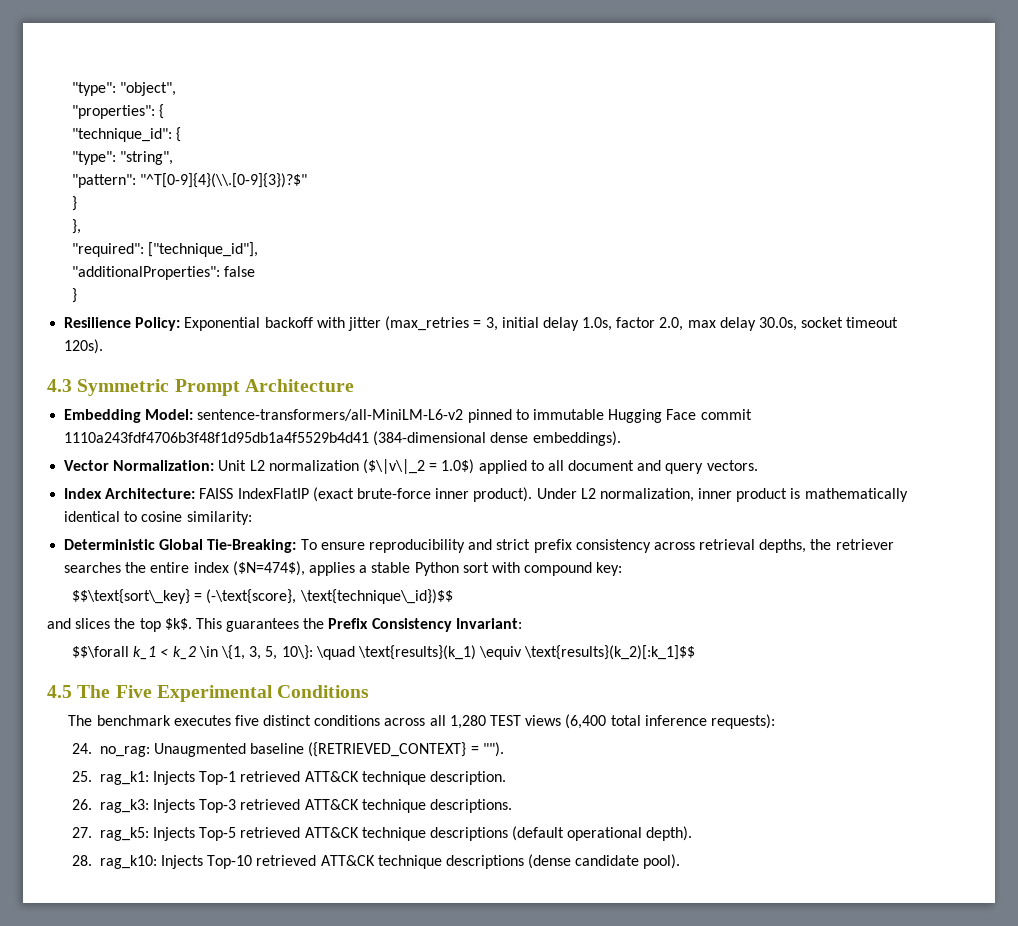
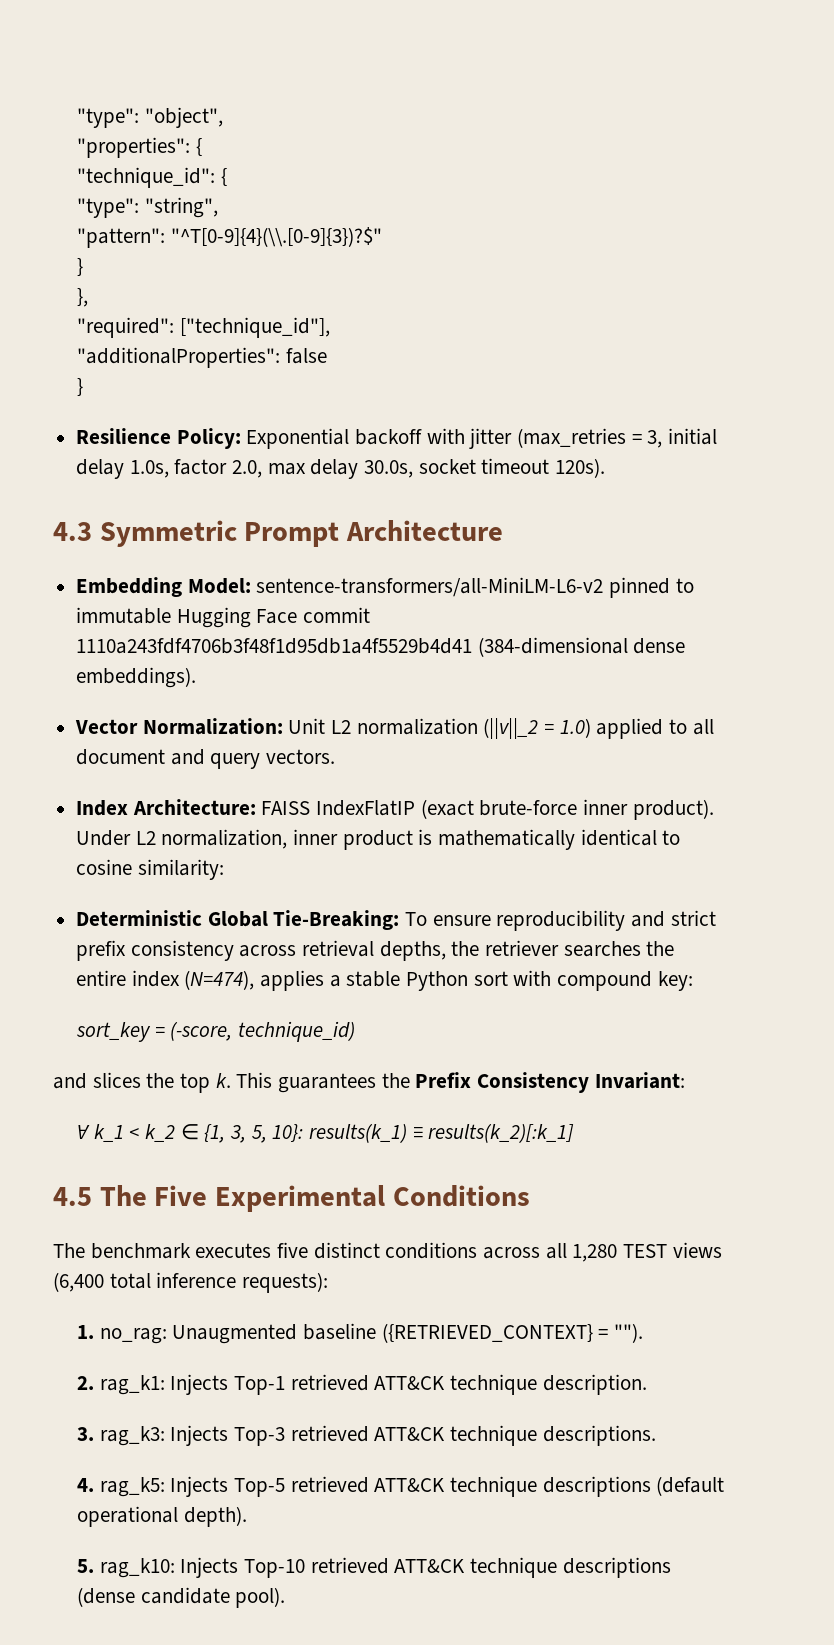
[362,459,475,474] ($\|v\|_2 = 1.0$) -> [483,718,591,739] (||v||_2 = 1.0)
[232,561,305,576] ($N=474$), -> [184,970,255,990] (N=474),
[72,589,453,604] $$\text{sort\_key} = (-\text{score}, \text{technique\_id})$$ -> [75,1021,355,1042] sort_key = (-score, technique_id)
[164,618,192,630] $k$. -> [215,1073,231,1088] k.
[72,646,130,658] $$\forall -> [76,1125,90,1139] ∀
[198,645,696,660] \in \{1, 3, 5, 10\}: \quad \text{results}(k_1) \equiv \text{results}(k_2)[:k_1]$$ -> [180,1123,575,1143] ∈ {1, 3, 5, 10}: results(k_1) ≡ results(k_2)[:k_1]
[72,743,93,754] 24. -> [76,1325,94,1339] 1.
[72,771,93,782] 25. -> [76,1376,94,1390] 2.
[72,799,93,810] 26. -> [76,1427,94,1441] 3.
[72,827,93,838] 27. -> [76,1478,94,1492] 4.
[72,855,93,866] 28. -> [76,1559,94,1573] 5.

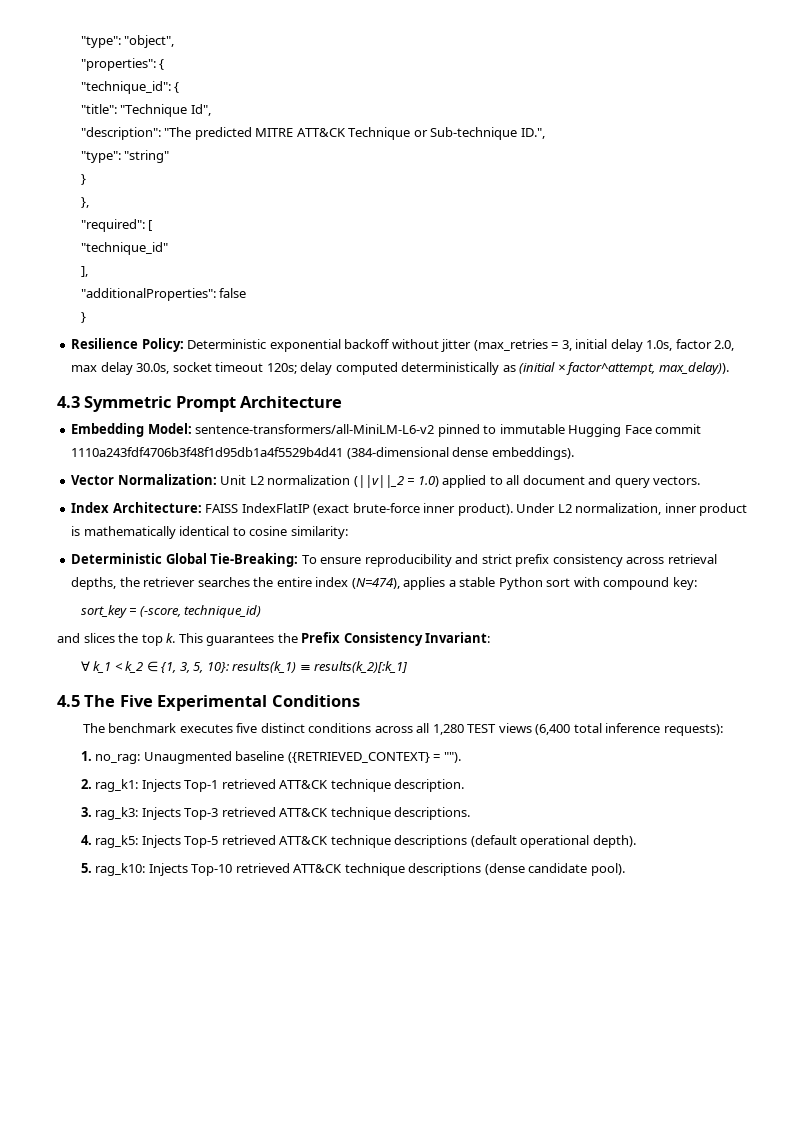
[76,197,218,218] [76,227,382,248] "type": "string", // "pattern": "^T[0-9]{4}(\\.[0-9]{3})?$" -> [80,104,211,117] [80,127,545,140] [80,150,170,163] "title": "Technique Id", // "description": "The predicted MITRE ATT&CK Technique or Sub-technique ID.", // "type": "string"
[179,317,330,338] ["technique_id"], -> [148,220,153,231] [80,242,168,255] [80,266,88,277] [ // "technique_id" // ],
[246,428,465,449] Exponential backoff with -> [187,339,439,352] Deterministic exponential backoff without
[555,458,606,478] 120s). -> [266,362,729,375] 120s; delay computed deterministically as (initial × factor^attempt, max_delay)).

